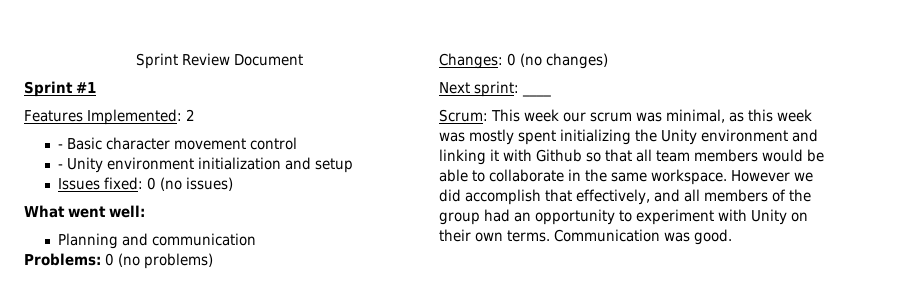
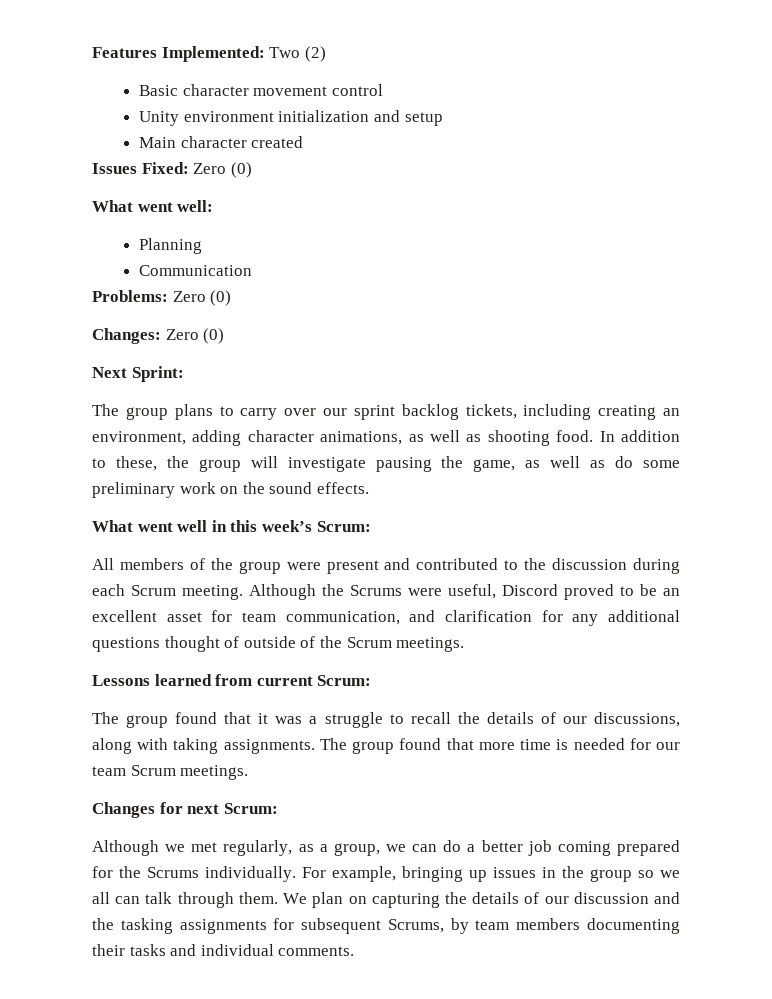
[136,53,303,69] [24,81,96,97] [24,109,195,125] [57,144,63,149] Sprint Review Document // Sprint #1 // Features Implemented: 2 // - -> [92,46,326,62] Features Implemented: Two (2) //
[57,164,63,169] - -> (383, 90) none
[57,177,233,191] Issues fixed: 0 (no issues) -> [139,136,304,148] [92,162,252,178] Main character created // Issues Fixed: Zero (0)
[121,233,256,246] and communication -> [139,265,253,276] // Communication
[105,253,213,269] [439,53,608,69] [439,81,551,97] [439,109,812,123] [439,129,818,145] [439,149,824,165] [439,169,813,185] [439,189,811,205] [439,209,808,225] [439,229,732,245] 0 (no problems) // Changes: 0 (no changes) // Next sprint: ____ // Scrum: This week our scrum was minimal, as this week was mostly spent initializing the Unity environment and linking it with Github so that all team members would be able to collaborate in the same workspace. However we did accomplish that effectively, and all members of the group had an opportunity to experiment with Unity on their own terms. Communication was good. -> [172,290,232,306] [92,328,225,344] [92,366,184,382] [92,404,680,420] [92,430,680,446] [92,456,680,472] [92,482,369,498] [92,520,371,532] [92,558,680,574] [92,584,680,600] [92,610,680,626] [92,636,465,652] [92,674,372,686] [92,712,680,728] [92,738,680,754] [92,765,249,780] [92,802,278,818] [92,840,681,856] [92,866,680,882] [92,892,680,908] [92,918,680,934] [92,944,355,956] Zero (0) // Changes: Zero (0) // Next Sprint: // The group plans to carry over our sprint backlog tickets, including creating an environment, adding character animations, as well as shooting food. In addition to these, the group will investigate pausing the game, as well as do some preliminary work on the sound effects. // What went well in this week’s Scrum: // All members of the group were present and contributed to the discussion during each Scrum meeting. Although the Scrums were useful, Discord proved to be an excellent asset for team communication, and clarification for any additional questions thought of outside of the Scrum meetings. // Lessons learned from current Scrum: // The group found that it was a struggle to recall the details of our discussions, along with taking assignments. The group found that more time is needed for our team Scrum meetings. // Changes for next Scrum: // Although we met regularly, as a group, we can do a better job coming prepared for the Scrums individually. For example, bringing up issues in the group so we all can talk through them. We plan on capturing the details of our discussion and the tasking assignments for subsequent Scrums, by team members documenting their tasks and individual comments.

